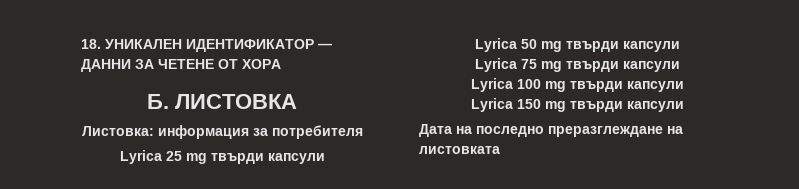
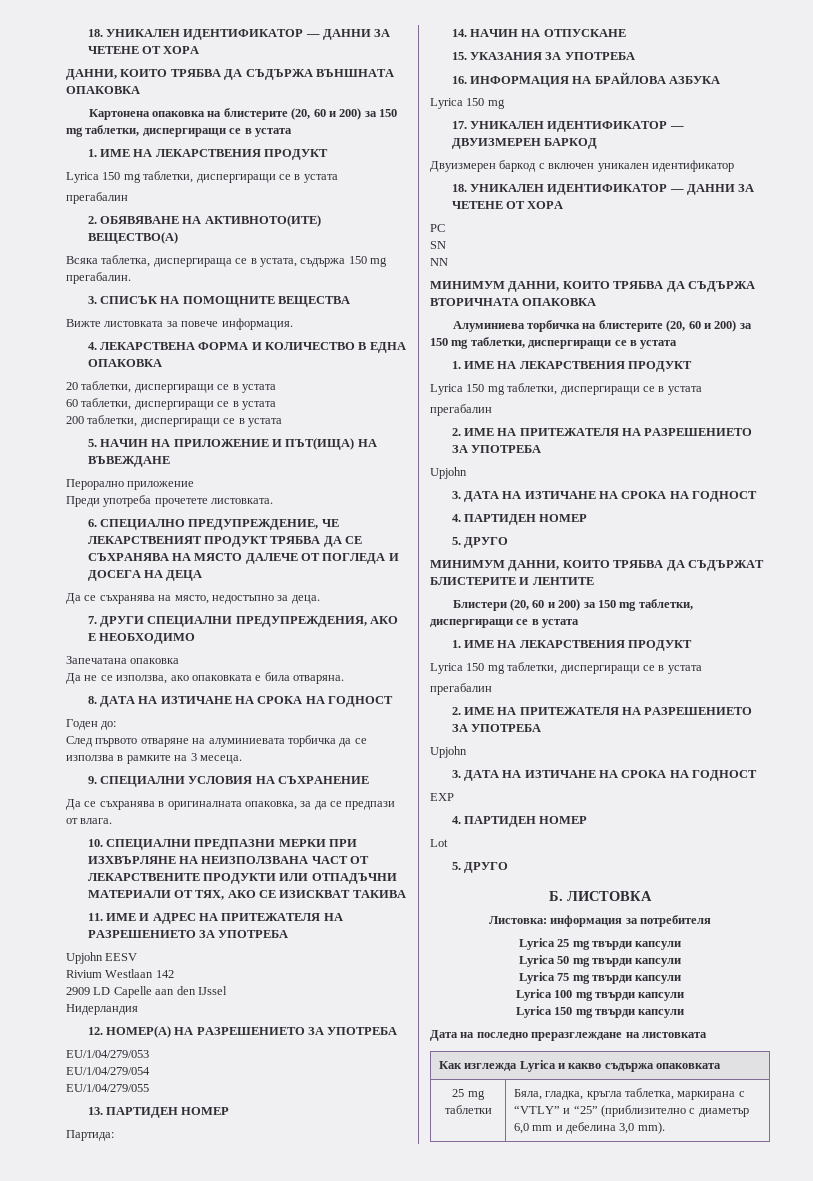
[80,39,332,52] [80,59,281,72] 18. УНИКАЛЕН ИДЕНТИФИКАТОР — ДАННИ ЗА ЧЕТЕНЕ ОТ ХОРА -> [87,29,391,40] [87,46,200,54] [66,69,394,80] [66,86,140,94] [88,108,398,120] [66,125,292,137] [87,149,329,160] [66,171,338,183] [66,192,128,204] [87,215,321,227] [87,232,178,244] [66,255,387,267] [66,272,131,284] [87,296,351,307] [66,318,293,330] [87,342,406,353] [87,359,162,367] [66,381,276,393] [66,398,276,410] [66,415,282,427] [87,438,377,450] [87,456,170,467] [66,479,195,490] [66,495,274,507] [87,519,339,530] [87,536,363,547] [87,553,399,564] [87,570,203,581] [66,593,320,604] [87,616,399,627] [87,633,195,644] [66,656,180,664] [66,672,344,684] [87,696,394,707] [66,719,117,730] [66,735,367,747] [66,753,242,764] [87,776,370,787] [66,799,396,810] [66,818,113,824] [87,839,358,850] [87,856,370,864] [87,873,397,884] [87,890,406,900] [87,913,343,924] [87,930,289,938] [66,952,138,964] [66,969,174,978] [66,986,227,998] [66,1004,138,1015] [87,1026,398,1038] [66,1050,149,1058] [66,1067,150,1075] [66,1084,149,1092] [87,1107,230,1118] [66,1130,114,1141] [451,29,626,37] [451,52,635,60] [451,72,721,87] [430,98,505,109] [451,121,684,132] [451,138,597,149] [430,160,734,172] [451,184,755,195] [451,201,564,209] [430,224,445,232] [430,241,446,249] [430,258,448,266] [430,281,755,292] [430,298,597,306] [452,320,752,332] [430,337,678,349] [451,361,693,372] [430,383,702,395] [430,404,492,416] [451,428,753,436] [451,445,541,453] [430,467,467,479] [451,491,758,502] [451,514,588,525] [451,537,508,548] [430,560,764,571] [430,577,594,585] [452,599,693,611] [430,619,580,628] [451,640,693,651] [430,662,702,674] [430,683,492,695] [451,707,753,715] [451,724,541,732] [430,746,467,758] [451,770,758,781] [430,793,454,801] [451,816,588,827] [430,839,448,847] [451,862,508,873] 18. УНИКАЛЕН ИДЕНТИФИКАТОР — ДАННИ ЗА ЧЕТЕНЕ ОТ ХОРА // ДАННИ, КОИТО ТРЯБВА ДА СЪДЪРЖА ВЪНШНАТА ОПАКОВКА // Картонена опаковка на блистерите (20, 60 и 200) за 150 mg таблетки, диспергиращи се в устата // 1. ИМЕ НА ЛЕКАРСТВЕНИЯ ПРОДУКТ // Lyrica 150 mg таблетки, диспергиращи се в устата // прегабалин // 2. ОБЯВЯВАНЕ НА АКТИВНОТО(ИТЕ) ВЕЩЕСТВО(А) // Всяка таблетка, диспергираща се в устата, съдържа 150 mg прегабалин. // 3. СПИСЪК НА ПОМОЩНИТЕ ВЕЩЕСТВА // Вижте листовката за повече информация. // 4. ЛЕКАРСТВЕНА ФОРМА И КОЛИЧЕСТВО В ЕДНА ОПАКОВКА // 20 таблетки, диспергиращи се в устата // 60 таблетки, диспергиращи се в устата // 200 таблетки, диспергиращи се в устата // 5. НАЧИН НА ПРИЛОЖЕНИЕ И ПЪТ(ИЩА) НА ВЪВЕЖДАНЕ // Перорално приложение // Преди употреба прочетете листовката. // 6. СПЕЦИАЛНО ПРЕДУПРЕЖДЕНИЕ, ЧЕ ЛЕКАРСТВЕНИЯТ ПРОДУКТ ТРЯБВА ДА СЕ СЪХРАНЯВА НА МЯСТО ДАЛЕЧЕ ОТ ПОГЛЕДА И ДОСЕГА НА ДЕЦА // Да се съхранява на място, недостъпно за деца. // 7. ДРУГИ СПЕЦИАЛНИ ПРЕДУПРЕЖДЕНИЯ, АКО Е НЕОБХОДИМО // Запечатана опаковка // Да не се използва, ако опаковката е била отваряна. // 8. ДАТА НА ИЗТИЧАНЕ НА СРОКА НА ГОДНОСТ // Годен до: // След първото отваряне на алуминиевата торбичка да се използва в рамките на 3 месеца. // 9. СПЕЦИАЛНИ УСЛОВИЯ НА СЪХРАНЕНИЕ // Да се съхранява в оригиналната опаковка, за да се предпази от влага. // 10. СПЕЦИАЛНИ ПРЕДПАЗНИ МЕРКИ ПРИ ИЗХВЪРЛЯНЕ НА НЕИЗПОЛЗВАНА ЧАСТ ОТ ЛЕКАРСТВЕНИТЕ ПРОДУКТИ ИЛИ ОТПАДЪЧНИ МАТЕРИАЛИ ОТ ТЯХ, АКО СЕ ИЗИСКВАТ ТАКИВА // 11. ИМЕ И АДРЕС НА ПРИТЕЖАТЕЛЯ НА РАЗРЕШЕНИЕТО ЗА УПОТРЕБА // Upjohn EESV // Rivium Westlaan 142 // 2909 LD Capelle aan den IJssel // Нидерландия // 12. НОМЕР(А) НА РАЗРЕШЕНИЕТО ЗА УПОТРЕБА // EU/1/04/279/053 // EU/1/04/279/054 // EU/1/04/279/055 // 13. ПАРТИДЕН НОМЕР // Партида: // 14. НАЧИН НА ОТПУСКАНЕ // 15. УКАЗАНИЯ ЗА УПОТРЕБА // 16. ИНФОРМАЦИЯ НА БРАЙЛОВА АЗБУКА // Lyrica 150 mg // 17. УНИКАЛЕН ИДЕНТИФИКАТОР — ДВУИЗМЕРЕН БАРКОД // Двуизмерен баркод с включен уникален идентификатор // 18. УНИКАЛЕН ИДЕНТИФИКАТОР — ДАННИ ЗА ЧЕТЕНЕ ОТ ХОРА // PC // SN // NN // МИНИМУМ ДАННИ, КОИТО ТРЯБВА ДА СЪДЪРЖА ВТОРИЧНАТА ОПАКОВКА // Алуминиева торбичка на блистерите (20, 60 и 200) за 150 mg таблетки, диспергиращи се в устата // 1. ИМЕ НА ЛЕКАРСТВЕНИЯ ПРОДУКТ // Lyrica 150 mg таблетки, диспергиращи се в устата // прегабалин // 2. ИМЕ НА ПРИТЕЖАТЕЛЯ НА РАЗРЕШЕНИЕТО ЗА УПОТРЕБА // Upjohn // 3. ДАТА НА ИЗТИЧАНЕ НА СРОКА НА ГОДНОСТ // 4. ПАРТИДЕН НОМЕР // 5. ДРУГО // МИНИМУМ ДАННИ, КОИТО ТРЯБВА ДА СЪДЪРЖАТ БЛИСТЕРИТЕ И ЛЕНТИТЕ // Блистери (20, 60 и 200) за 150 mg таблетки, диспергиращи се в устата // 1. ИМЕ НА ЛЕКАРСТВЕНИЯ ПРОДУКТ // Lyrica 150 mg таблетки, диспергиращи се в устата // прегабалин // 2. ИМЕ НА ПРИТЕЖАТЕЛЯ НА РАЗРЕШЕНИЕТО ЗА УПОТРЕБА // Upjohn // 3. ДАТА НА ИЗТИЧАНЕ НА СРОКА НА ГОДНОСТ // EXP // 4. ПАРТИДЕН НОМЕР // Lot // 5. ДРУГО
(500, 150) none -> [438,1060,722,1072] [452,1089,485,1100] [444,1105,492,1114] [513,1088,745,1100] [513,1105,749,1117] [513,1122,665,1134] // Как изглежда Lyrica и какво съдържа опаковката // 25 mg таблетки | Бяла, гладка, кръгла таблетка, маркирана с “VTLY” и “25” (приблизително с диаметър 6,0 mm и дебелина 3,0 mm).

